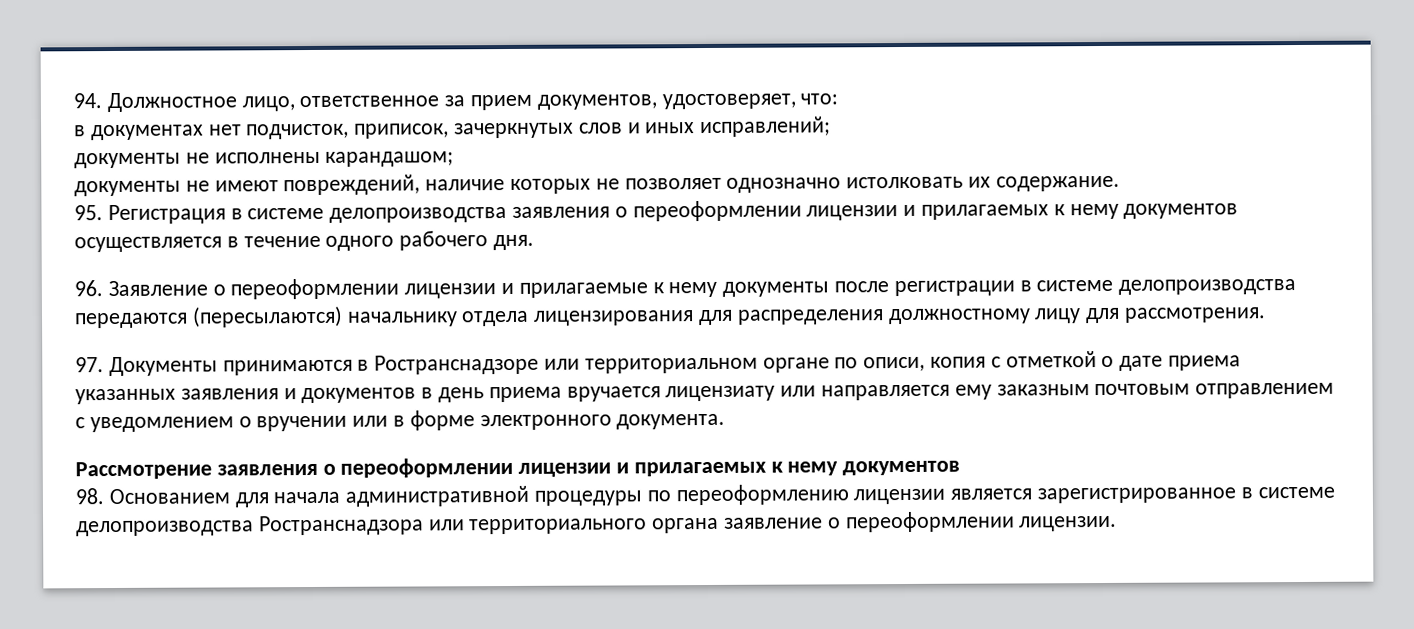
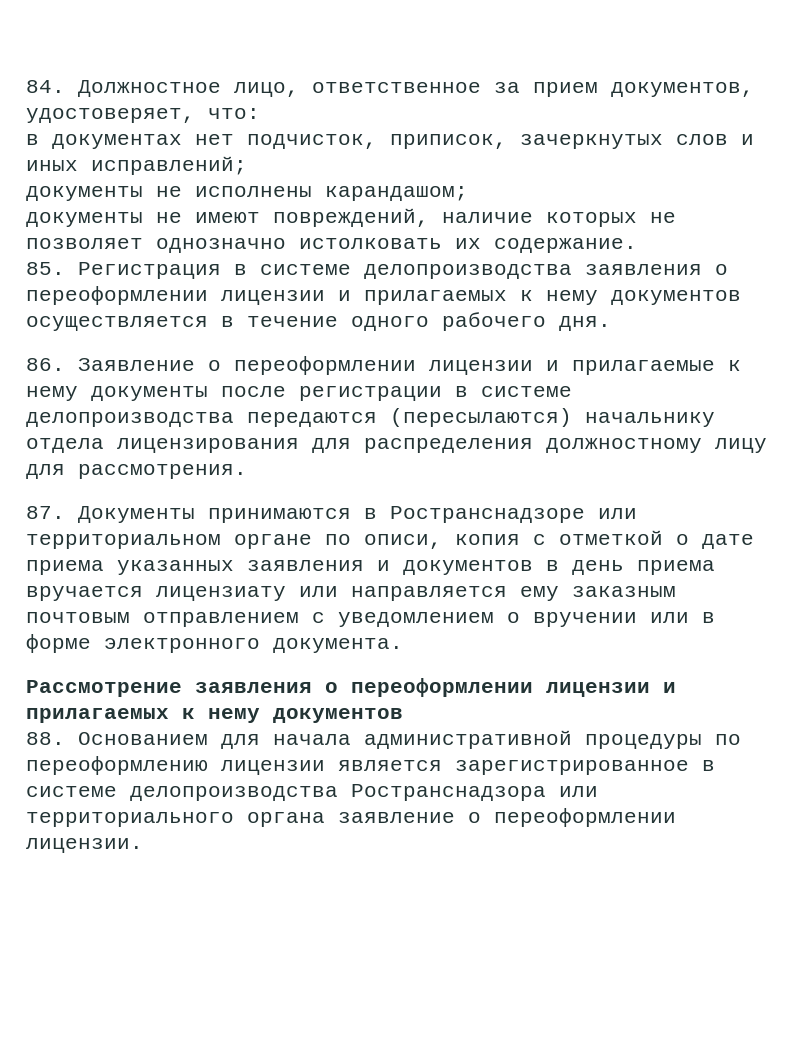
[73,93,102,109] 94. -> [26,80,65,93] 84.
[74,205,103,221] 95. -> [26,262,65,275] 85.
[74,280,103,297] 96. -> [26,358,65,371] 86.
[75,357,104,373] 97. -> [26,506,65,519] 87.
[75,488,104,505] 98. -> [26,732,65,745] 88.

